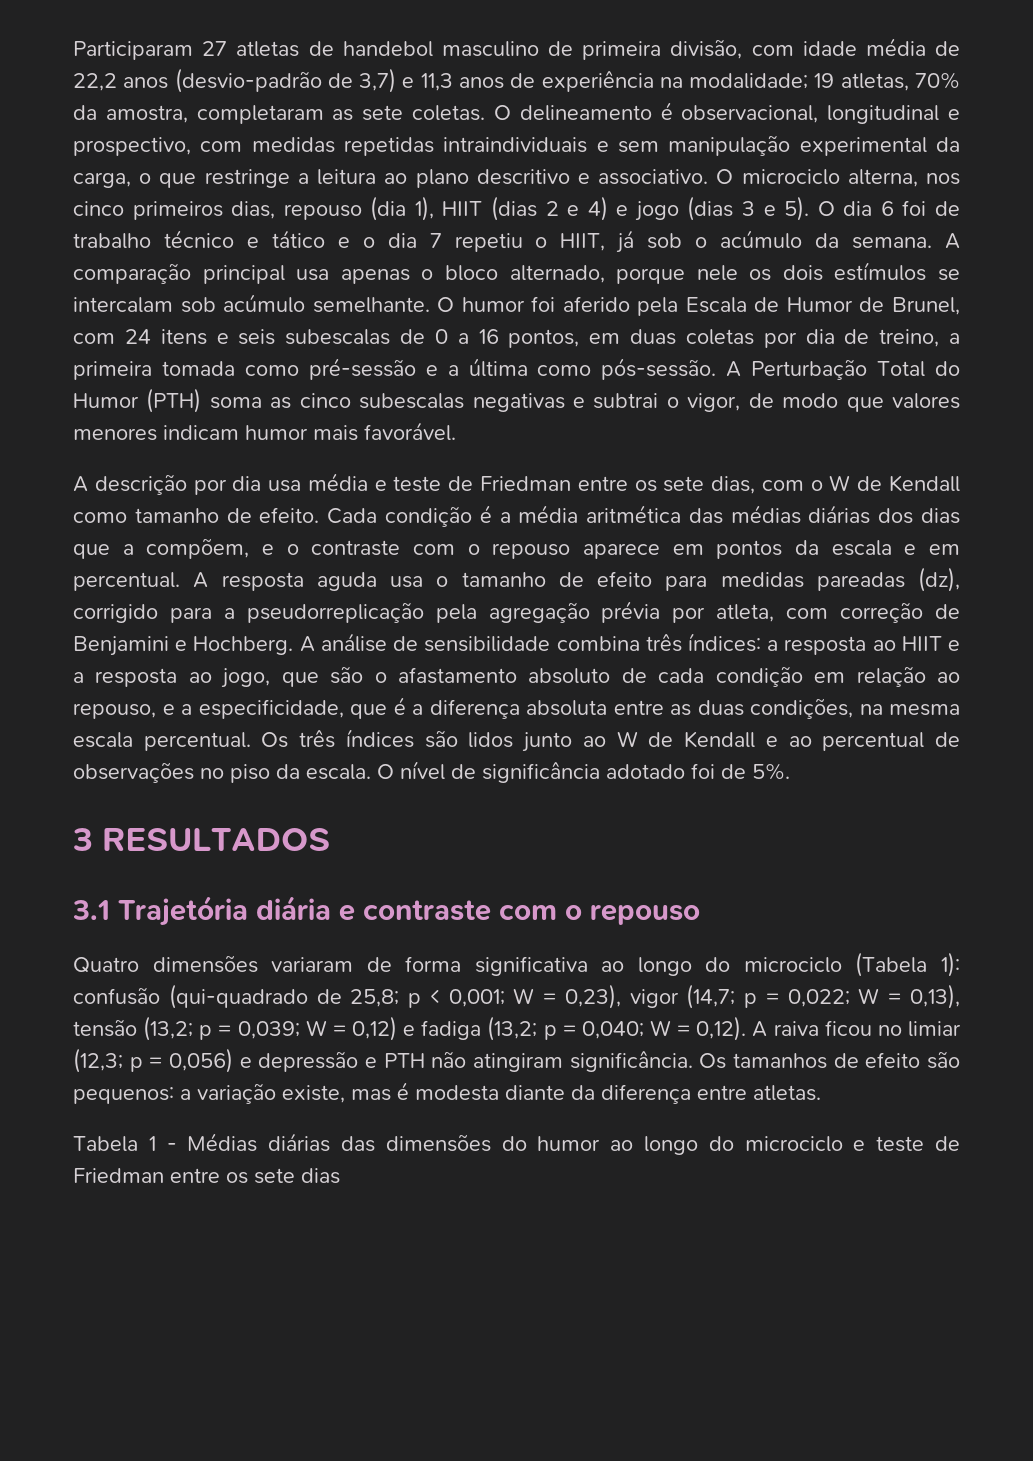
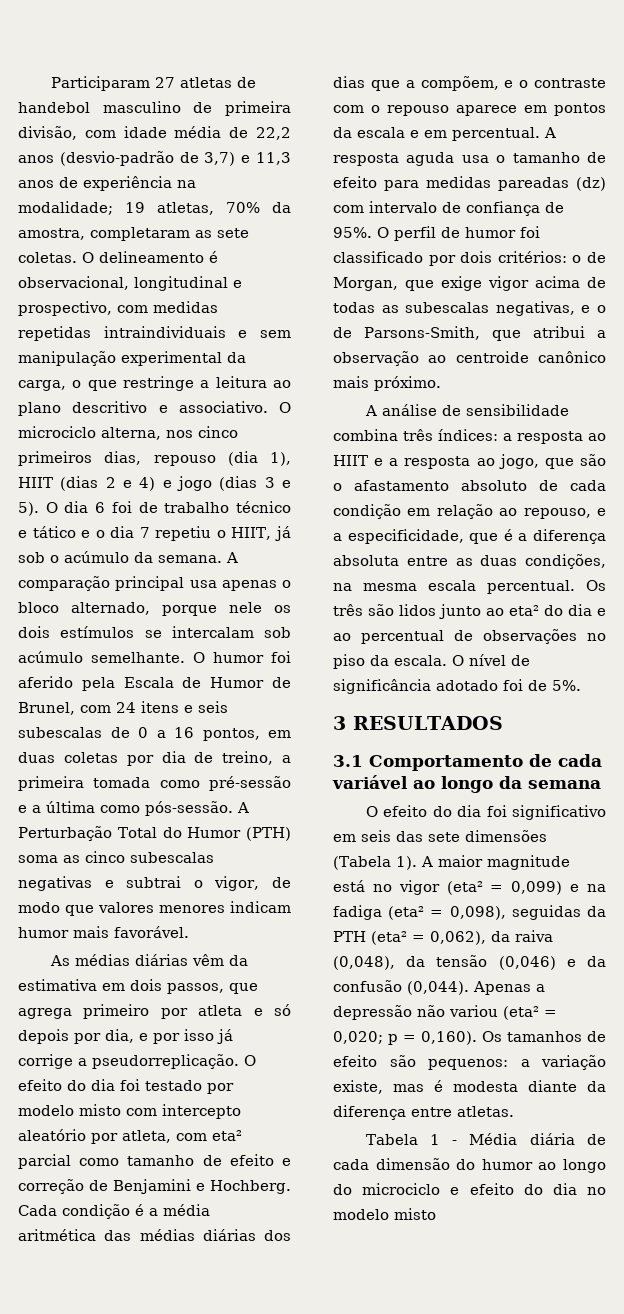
[73,473,961,495] [73,507,320,523] A descrição por dia usa média e teste de Friedman entre os sete dias, com o W de Kendall como tamanho de efeito. -> [49,954,248,966] [18,979,258,994] [18,1004,291,1019] [18,1029,233,1044] [18,1054,256,1069] [18,1079,234,1094] [18,1104,241,1119] [18,1129,242,1144] [18,1154,291,1169] [18,1179,291,1194] As médias diárias vêm da estimativa em dois passos, que agrega primeiro por atleta e só depois por dia, e por isso já corrige a pseudorreplicação. O efeito do dia foi testado por modelo misto com intercepto aleatório por atleta, com eta² parcial como tamanho de efeito e correção de Benjamini e Hochberg.
[918,567,960,592] [73,601,960,623] [73,636,294,656] (dz), corrigido para a pseudorreplicação pela agregação prévia por atleta, com correção de Benjamini e Hochberg. -> [576,177,606,191] [333,201,564,216] [333,226,540,241] [333,251,606,266] [333,276,606,291] [333,301,606,316] [333,326,606,341] [333,351,606,366] [333,376,441,391] (dz) com intervalo de confiança de 95%. O perfil de humor foi classificado por dois critérios: o de Morgan, que exige vigor acima de todas as subescalas negativas, e o de Parsons-Smith, que atribui a observação ao centroide canônico mais próximo. //
[345,729,414,748] índices -> (363, 610) none
[616,731,756,748] W de Kendall -> [509,604,592,616] eta² do dia
[118,895,700,926] [73,952,960,977] [73,984,960,1009] [73,1016,961,1041] [73,1048,693,1073] Trajetória diária e contraste com o repouso // Quatro dimensões variaram de forma significativa ao longo do microciclo (Tabela 1): confusão (qui-quadrado de 25,8; p < 0,001; W = 0,23), vigor (14,7; p = 0,022; W = 0,13), tensão (13,2; p = 0,039; W = 0,12) e fadiga (13,2; p = 0,040; W = 0,12). A raiva ficou no limiar (12,3; p = 0,056) e depressão e PTH não atingiram significância. -> [369,754,602,771] [332,775,601,793] [365,805,606,820] [333,830,547,842] [333,855,570,870] [333,880,606,895] [333,905,606,920] [333,930,553,945] [333,955,606,970] [333,980,545,995] [333,1005,557,1020] [333,1031,477,1045] Comportamento de cada variável ao longo da semana // O efeito do dia foi significativo em seis das sete dimensões (Tabela 1). A maior magnitude está no vigor (eta² = 0,099) e na fadiga (eta² = 0,098), seguidas da PTH (eta² = 0,062), da raiva (0,048), da tensão (0,046) e da confusão (0,044). Apenas a depressão não variou (eta² = 0,020; p = 0,160).
[187,1133,491,1152] Médias diárias das dimensões -> [469,1133,606,1145] [333,1158,450,1170] Média diária de cada dimensão
[876,1136,960,1152] [73,1168,340,1184] teste de Friedman entre os sete dias -> [469,1183,606,1195] [333,1208,436,1220] efeito do dia no modelo misto

